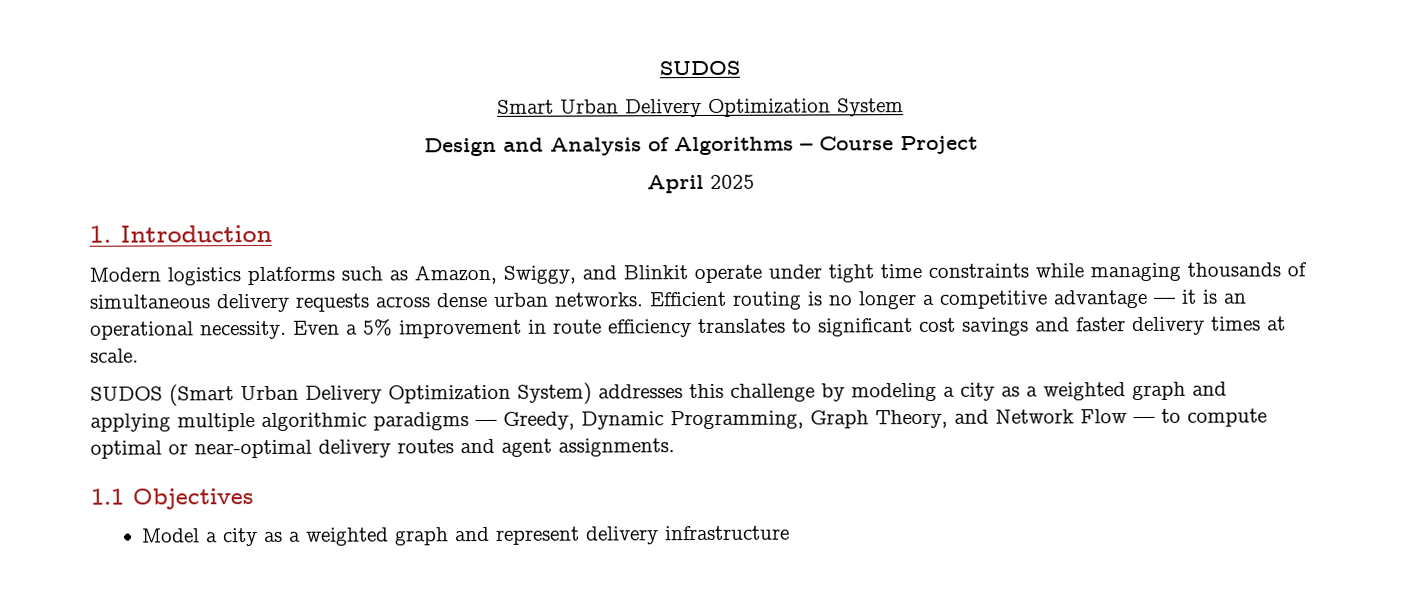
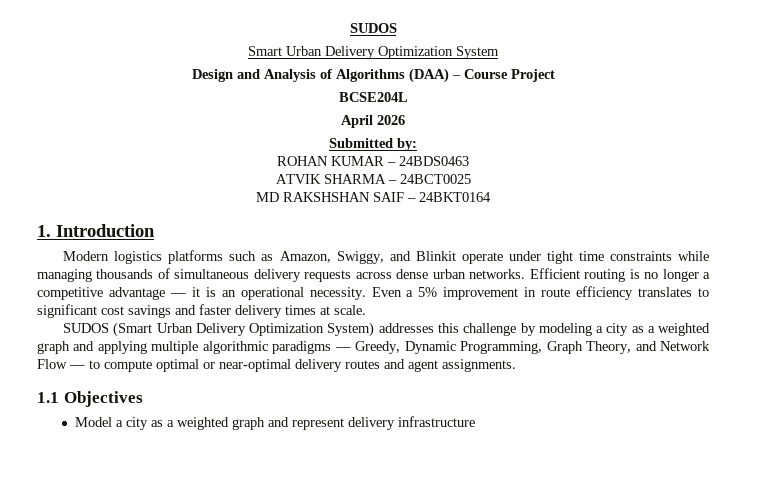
(794, 146) none -> [408,68,449,83] (DAA)
(978, 145) none -> [338,92,408,102] // BCSE204L
[709,174,755,189] 2025 -> [377,115,405,125] [329,138,417,151] [277,156,469,166] [275,174,471,184] [256,192,491,202] 2026 // Submitted by: // ROHAN KUMAR – 24BDS0463 // ATVIK SHARMA – 24BCT0025 // MD RAKSHSHAN SAIF – 24BKT0164

